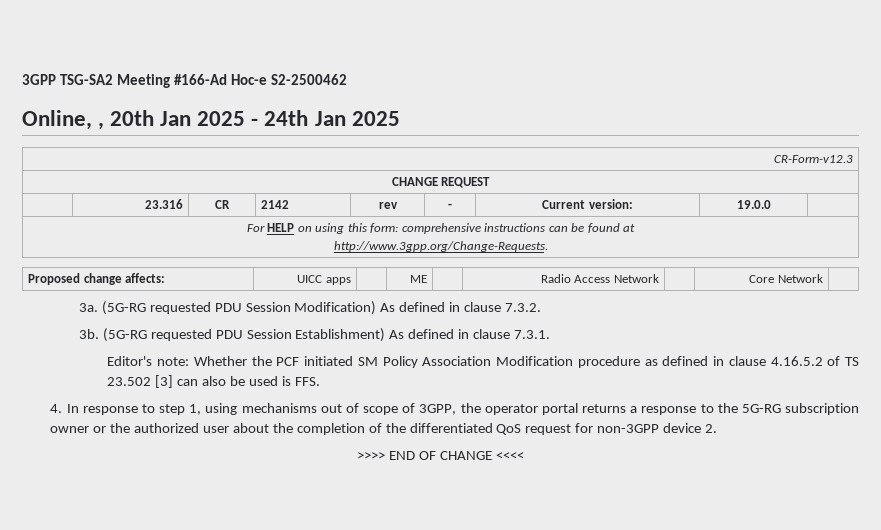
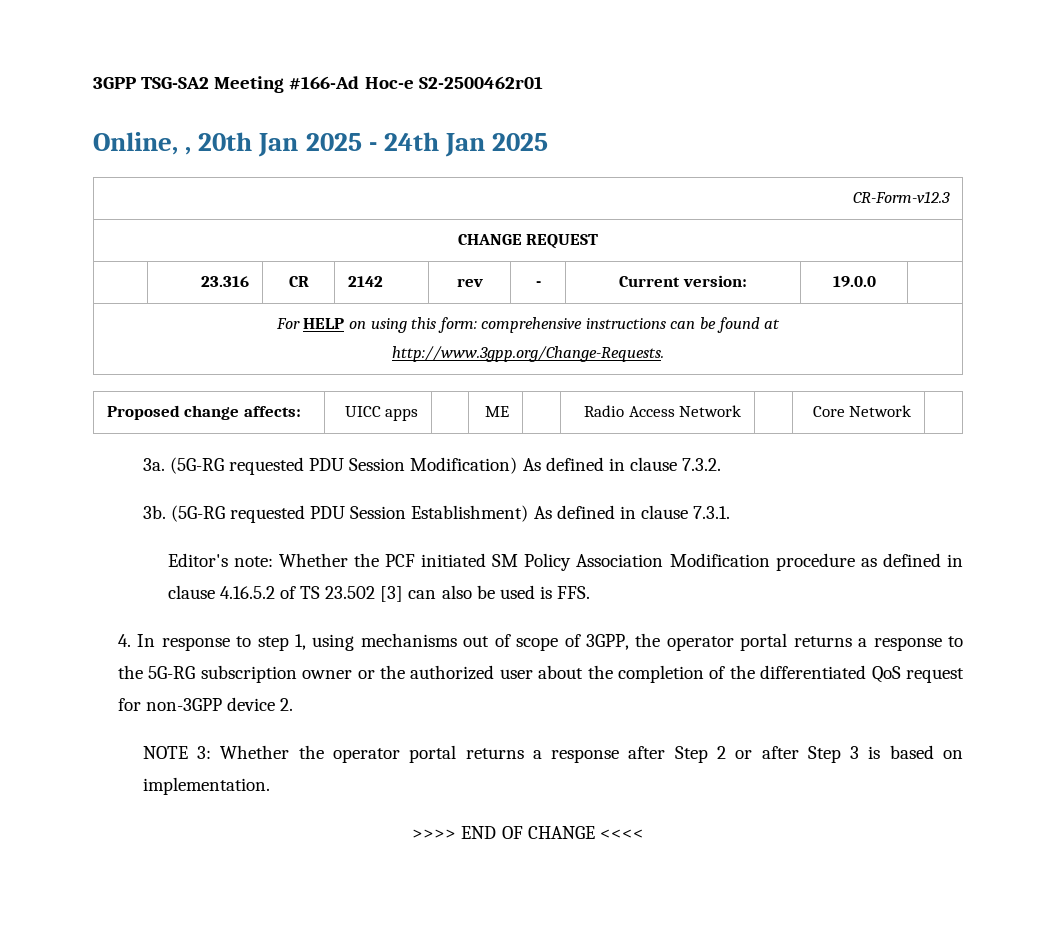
[270,74,347,85] S2-2500462 -> [418,76,543,89] S2-2500462r01
(718, 428) none -> [142,745,964,763] [142,777,270,795] // NOTE 3: Whether the operator portal returns a response after Step 2 or after Step 3 is based on implementation.

